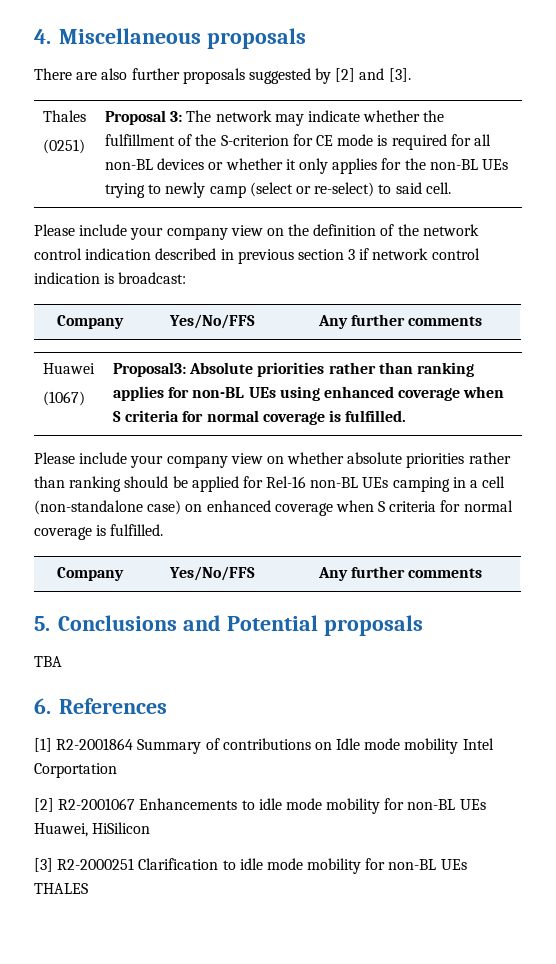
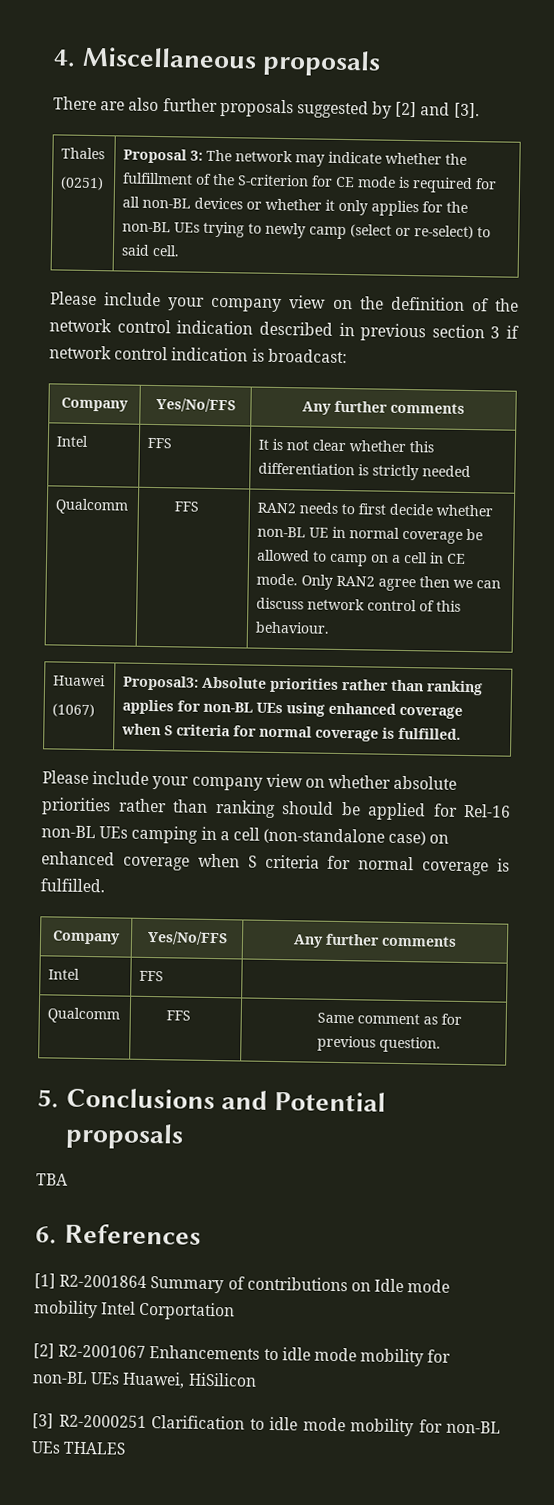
(483, 321) none -> [56,435,90,447] [147,437,173,449] [258,438,435,453] [258,462,472,481] [55,498,129,515] [174,501,200,512] [257,502,494,517] [257,526,484,544] [257,549,467,567] [256,573,502,592] [256,597,462,612] [255,621,331,634] // Intel | FFS | It is not clear whether this differentiation is strictly needed // Qualcomm | FFS | RAN2 needs to first decide whether non-BL UE in normal coverage be allowed to camp on a cell in CE mode. Only RAN2 agree then we can discuss network control of this behaviour.
(483, 573) none -> [48,968,81,980] [139,970,165,982] [47,1007,121,1024] [166,1010,192,1021] [316,1012,462,1025] [316,1035,441,1053] // Intel | FFS | // Qualcomm | FFS | Same comment as for previous question.

